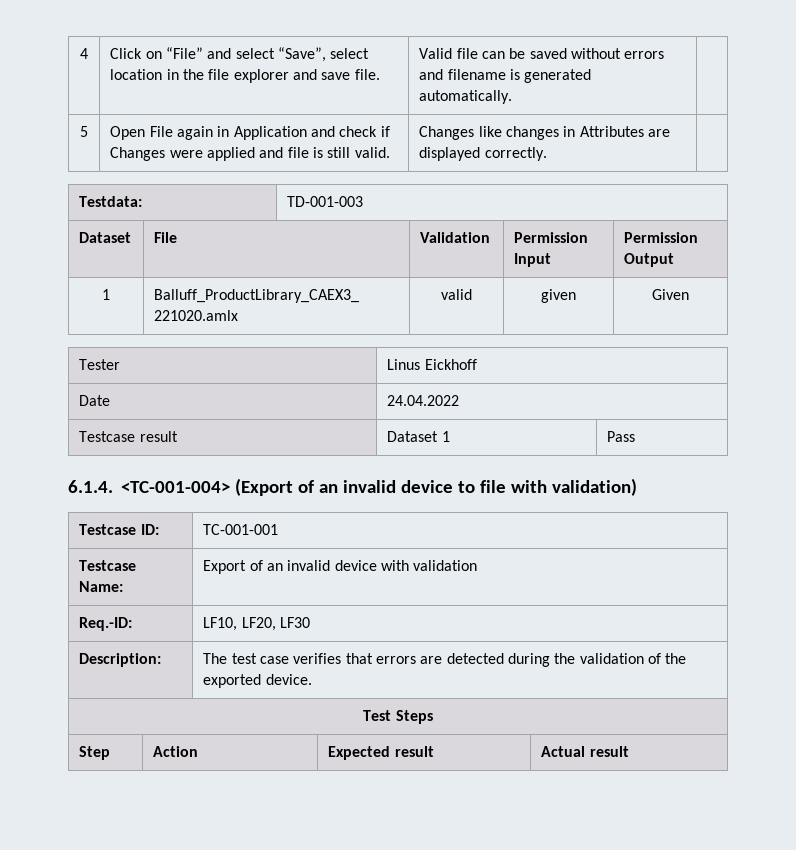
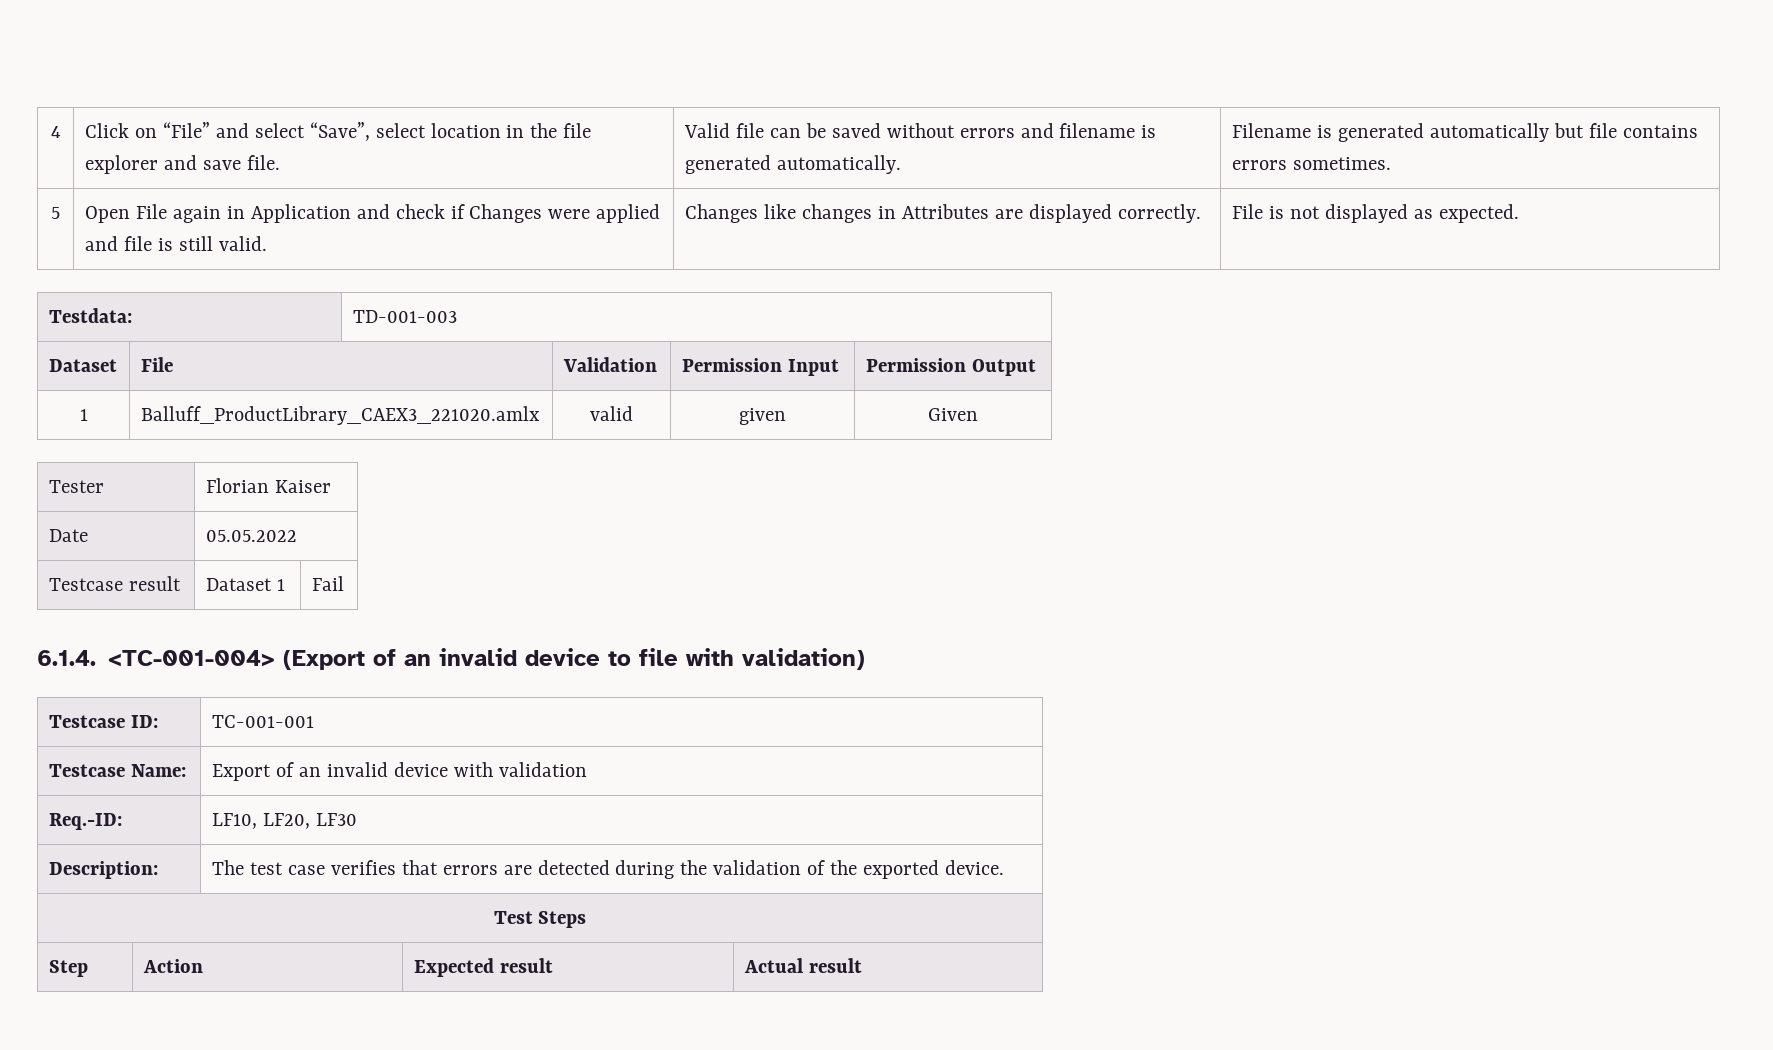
(513, 97) none -> [1231,123,1698,142] [1231,157,1391,170] Filename is generated automatically but file contains errors sometimes.
(547, 154) none -> [1231,204,1519,223] File is not displayed as expected.
[387,359,477,370] Linus Eickhoff -> [205,478,331,493] Florian Kaiser
[387,395,460,406] 24.04.2022 -> [205,530,297,542] 05.05.2022
[607,431,636,442] Pass -> [311,576,344,591] Fail

